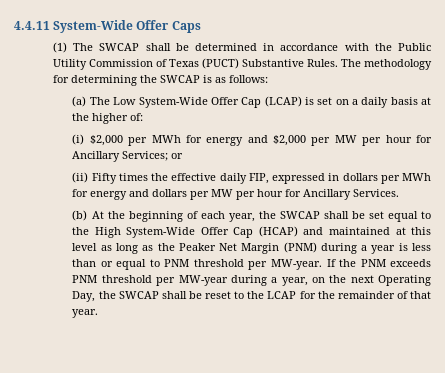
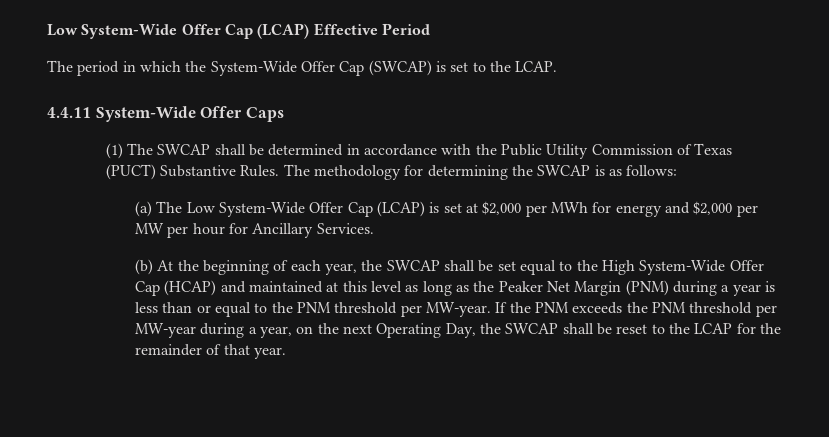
(14, 25) none -> [47,23,430,39] [47,60,558,76] Low System-Wide Offer Cap (LCAP) Effective Period // The period in which the System-Wide Offer Cap (SWCAP) is set to the LCAP. //
[335,97,432,108] [72,113,144,124] [72,134,85,145] on a daily basis at the higher of: // (i) -> [466,203,479,213] at
[122,151,184,161] [72,172,431,184] [72,189,352,200] Services; or // (ii) Fifty times the effective daily FIP, expressed in dollars per MWh for energy and dollars per MW per hour for Ancillary -> (314, 230) none
(160, 263) none -> [271,302,293,313] the
(432, 263) none -> [626,302,648,313] the

